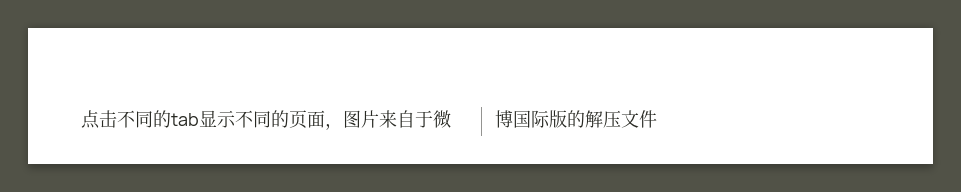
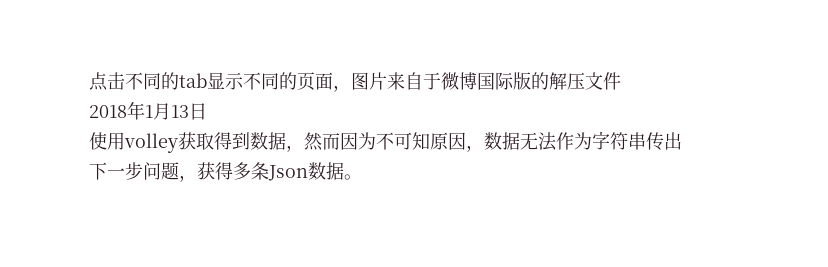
(657, 119) none -> [89,101,207,120] [89,131,682,153] [89,162,362,182] // 2018年1月13日 // 使用volley获取得到数据，然而因为不可知原因，数据无法作为字符串传出 // 下一步问题，获得多条Json数据。

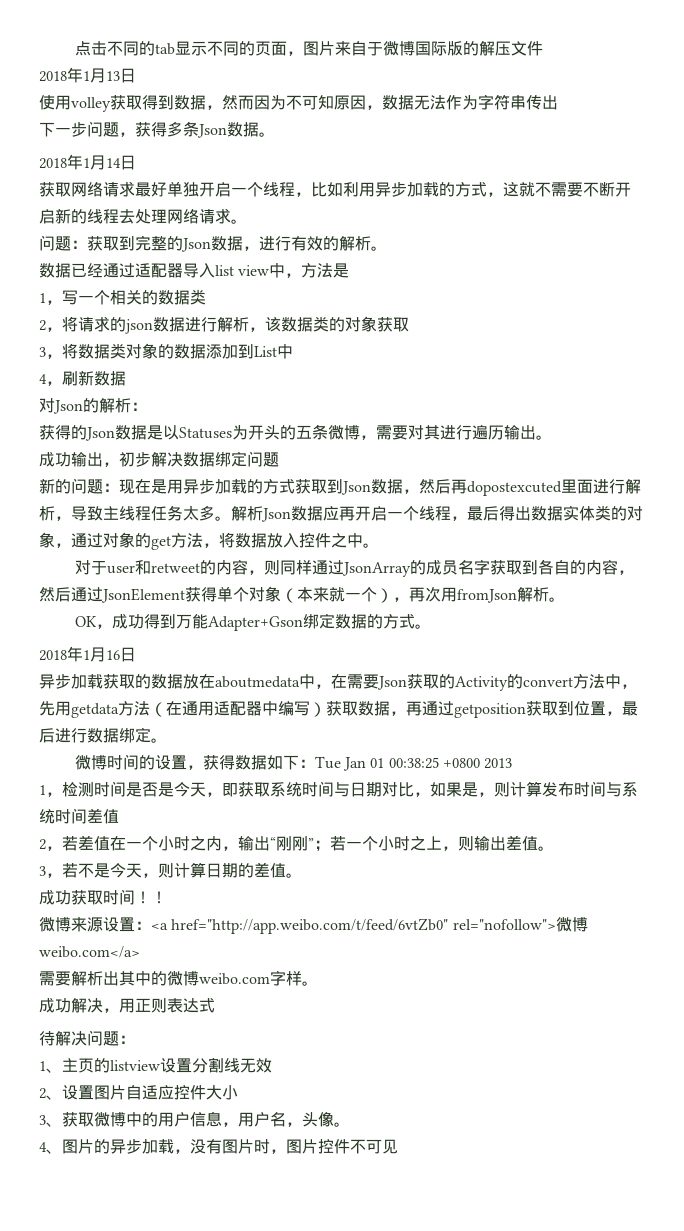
(362, 177) none -> [39,154,136,170] [39,181,631,197] [39,208,247,224] [39,235,387,252] [39,263,350,278] [39,289,206,305] [39,316,409,334] [39,343,293,359] [39,370,126,386] [39,398,147,414] [39,424,552,441] [39,451,279,467] [39,478,641,496] [39,505,643,522] [39,532,379,550] [74,559,634,577] [39,586,565,603] [74,613,431,631] [39,646,136,662] [39,674,637,691] [39,701,638,718] [39,727,167,743] [74,754,513,771] [39,781,638,797] [39,808,119,824] [39,835,554,852] [39,862,302,878] [39,889,167,905] [39,917,588,934] [39,946,140,958] [39,970,318,986] [39,998,215,1013] [39,1030,135,1046] [39,1057,272,1073] [39,1085,238,1100] [39,1111,350,1127] [39,1139,398,1154] // 2018年1月14日 // 获取网络请求最好单独开启一个线程，比如利用异步加载的方式，这就不需要不断开启新的线程去处理网络请求。 // 问题：获取到完整的Json数据，进行有效的解析。 // 数据已经通过适配器导入list view中，方法是 // 1，写一个相关的数据类 // 2，将请求的json数据进行解析，该数据类的对象获取 // 3，将数据类对象的数据添加到List中 // 4，刷新数据 // 对Json的解析： // 获得的Json数据是以Statuses为开头的五条微博，需要对其进行遍历输出。 // 成功输出，初步解决数据绑定问题 // 新的问题：现在是用异步加载的方式获取到Json数据，然后再dopostexcuted里面进行解析，导致主线程任务太多。解析Json数据应再开启一个线程，最后得出数据实体类的对象，通过对象的get方法，将数据放入控件之中。 // 对于user和retweet的内容，则同样通过JsonArray的成员名字获取到各自的内容，然后通过JsonElement获得单个对象（本来就一个），再次用fromJson解析。 // OK，成功得到万能Adapter+Gson绑定数据的方式。 // 2018年1月16日 // 异步加载获取的数据放在aboutmedata中，在需要Json获取的Activity的convert方法中，先用getdata方法（在通用适配器中编写）获取数据，再通过getposition获取到位置，最后进行数据绑定。 // 微博时间的设置，获得数据如下：Tue Jan 01 00:38:25 +0800 2013 // 1，检测时间是否是今天，即获取系统时间与日期对比，如果是，则计算发布时间与系统时间差值 // 2，若差值在一个小时之内，输出“刚刚”；若一个小时之上，则输出差值。 // 3，若不是今天，则计算日期的差值。 // 成功获取时间！！ // 微博来源设置：<a href="http://app.weibo.com/t/feed/6vtZb0" rel="nofollow">微博weibo.com</a> // 需要解析出其中的微博weibo.com字样。 // 成功解决，用正则表达式 // 待解决问题： // 1、主页的listview设置分割线无效 // 2、设置图片自适应控件大小 // 3、获取微博中的用户信息，用户名，头像。 // 4、图片的异步加载，没有图片时，图片控件不可见

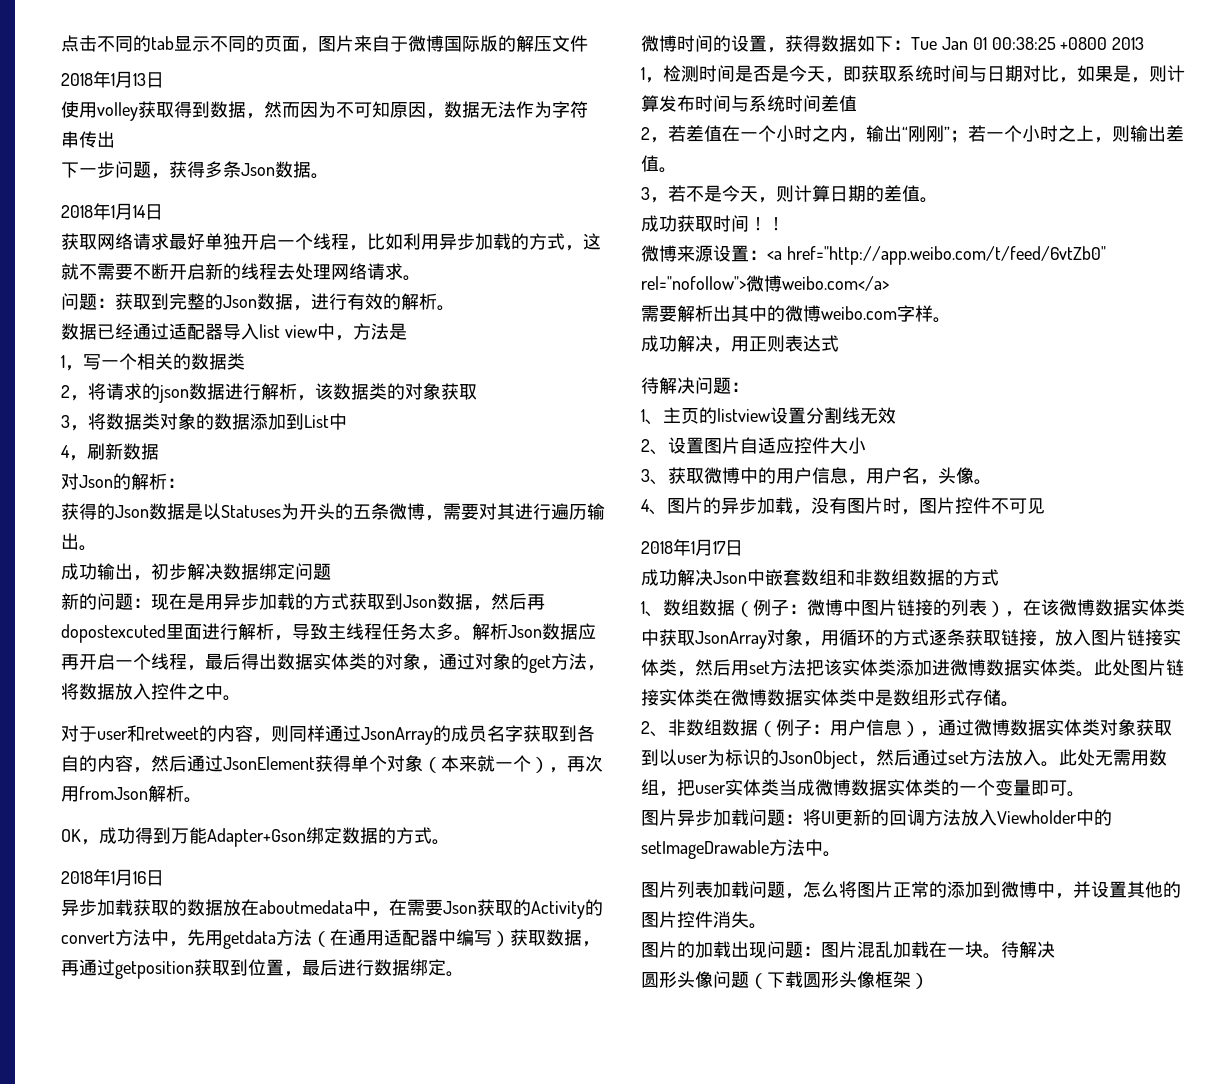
(398, 1146) none -> [641,539,743,556] [641,569,999,586] [641,599,1185,617] [641,629,1181,649] [641,659,1184,677] [641,689,1019,707] [641,719,1172,737] [641,749,1167,769] [641,779,1085,797] [641,809,1112,826] [641,839,841,859] [641,881,1181,899] [641,911,767,929] [641,941,1055,959] [641,971,929,989] // 2018年1月17日 // 成功解决Json中嵌套数组和非数组数据的方式 // 1、数组数据（例子：微博中图片链接的列表），在该微博数据实体类中获取JsonArray对象，用循环的方式逐条获取链接，放入图片链接实体类，然后用set方法把该实体类添加进微博数据实体类。此处图片链接实体类在微博数据实体类中是数组形式存储。 // 2、非数组数据（例子：用户信息），通过微博数据实体类对象获取到以user为标识的JsonObject，然后通过set方法放入。此处无需用数组，把user实体类当成微博数据实体类的一个变量即可。 // 图片异步加载问题：将UI更新的回调方法放入Viewholder中的setImageDrawable方法中。 // 图片列表加载问题，怎么将图片正常的添加到微博中，并设置其他的图片控件消失。 // 图片的加载出现问题：图片混乱加载在一块。待解决 // 圆形头像问题（下载圆形头像框架）

